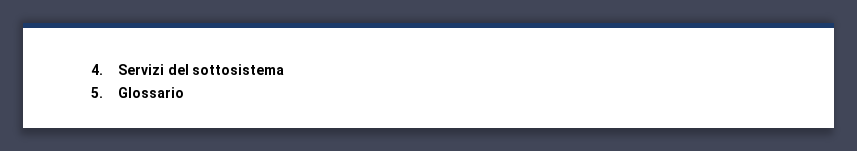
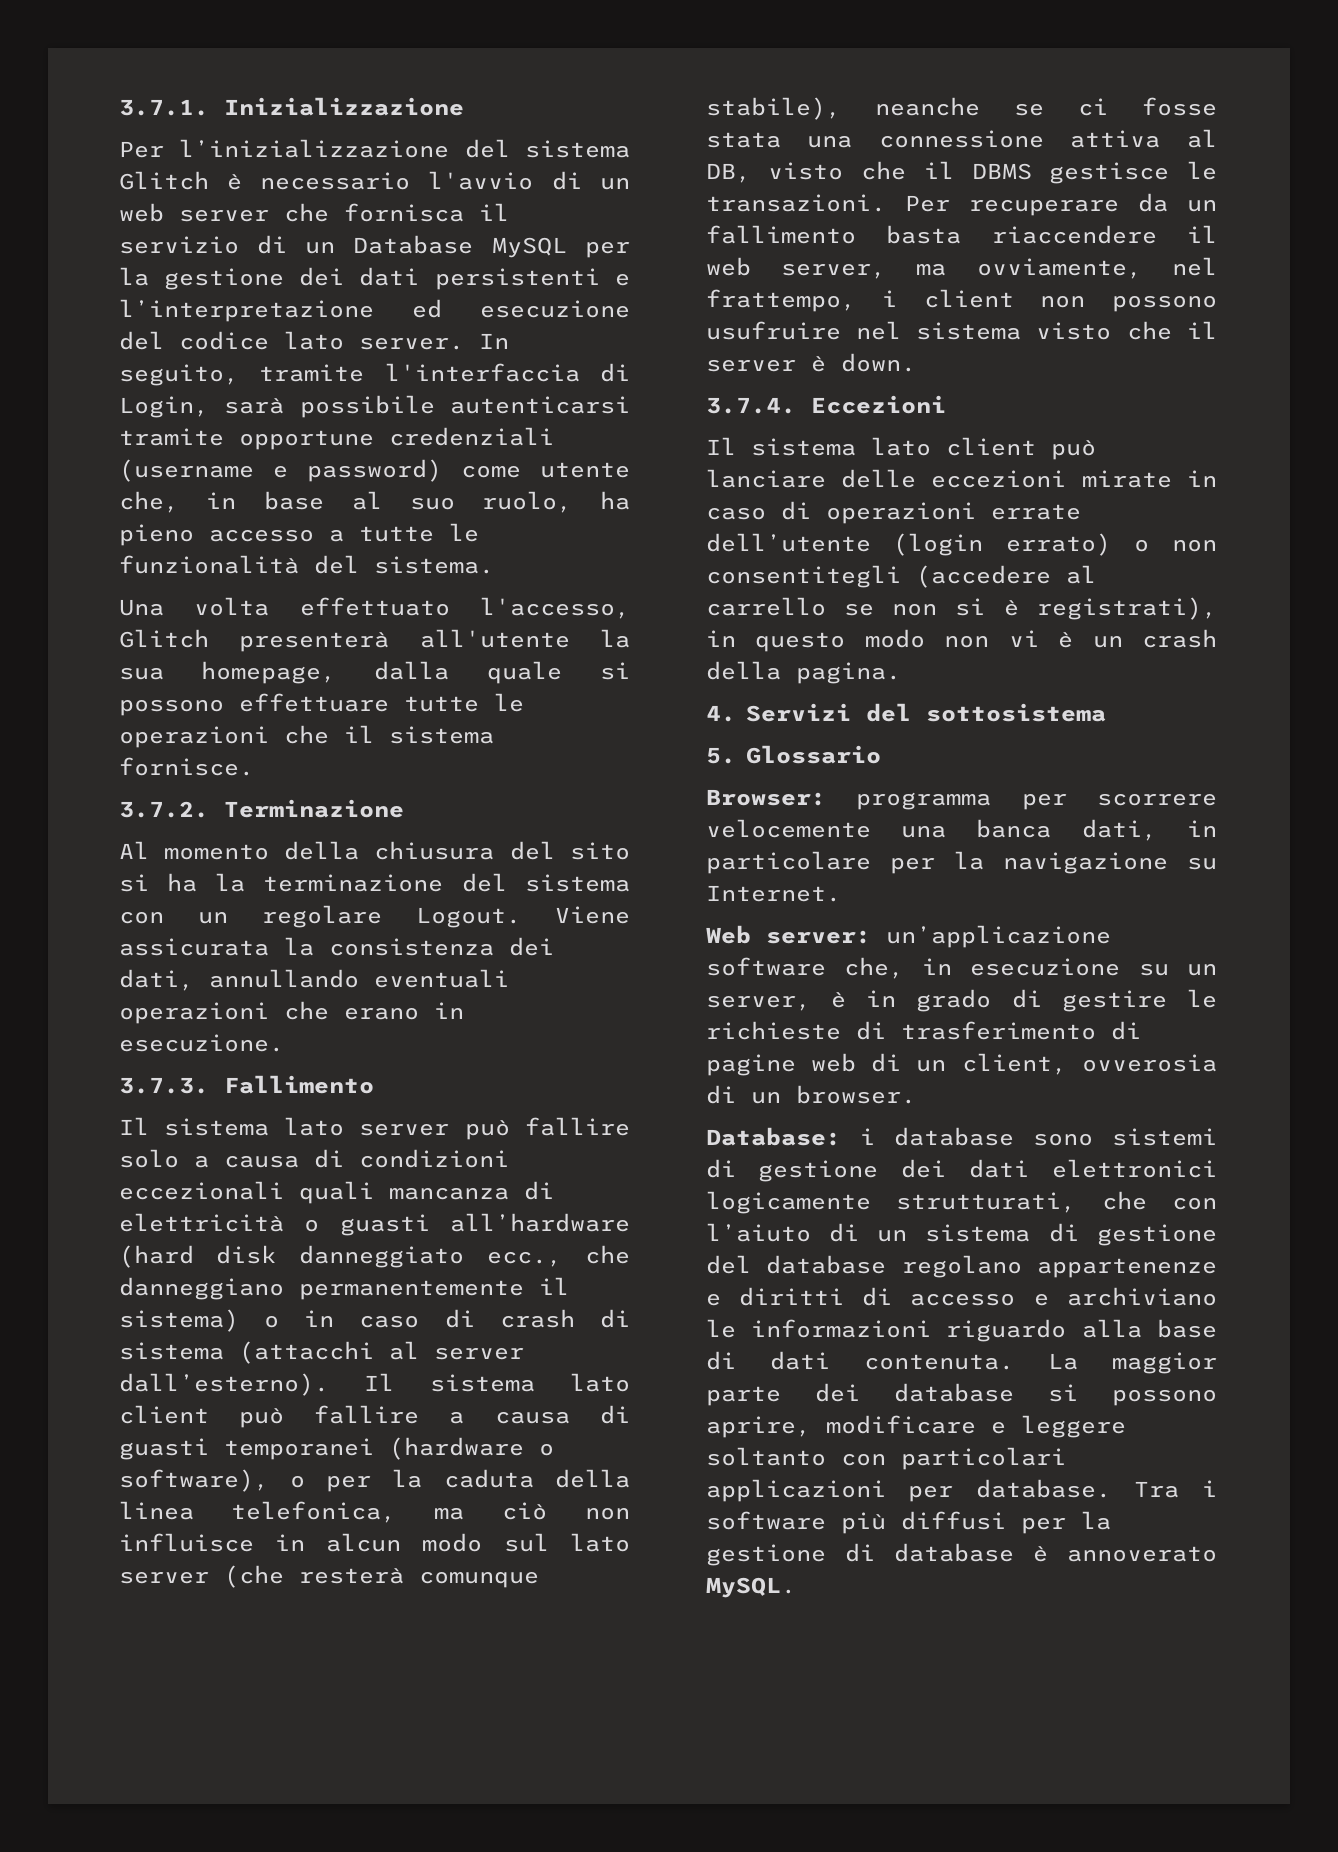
(90, 69) none -> [118,97,464,116] [118,139,630,158] [118,171,630,190] [118,203,509,222] [118,235,630,258] [118,267,630,290] [118,299,630,322] [118,331,509,350] [118,363,630,386] [118,395,630,418] [118,427,554,450] [118,459,630,482] [118,491,630,513] [118,523,479,546] [118,555,494,574] [118,597,630,619] [118,629,630,652] [118,661,630,684] [118,693,524,716] [118,725,494,748] [118,757,254,776] [118,799,404,818] [118,841,630,860] [118,873,630,892] [118,905,630,928] [118,937,554,956] [118,969,509,991] [118,1001,464,1024] [118,1034,284,1052] [118,1075,374,1094] [118,1117,630,1140] [118,1149,509,1168] [118,1181,554,1204] [118,1213,630,1236] [118,1245,630,1268] [118,1277,569,1300] [118,1309,630,1332] [118,1341,524,1364] [118,1373,630,1396] [118,1405,630,1428] [118,1437,554,1460] [118,1469,630,1492] [118,1501,630,1523] [118,1533,630,1552] [118,1565,539,1588] [705,97,1217,120] [705,129,1217,148] [705,161,1217,184] [705,193,1217,216] [705,225,1217,244] [705,257,1217,279] [705,289,1217,312] [705,321,1217,340] [705,353,916,372] [705,395,946,414] [705,437,1096,460] [705,469,1217,488] [705,501,1081,524] [705,533,1217,556] [705,565,1096,588] [705,597,1217,620] [705,629,1217,652] [705,661,901,684] 3.7.1. Inizializzazione // Per l’inizializzazione del sistema Glitch è necessario l'avvio di un web server che fornisca il servizio di un Database MySQL per la gestione dei dati persistenti e l’interpretazione ed esecuzione del codice lato server. In seguito, tramite l'interfaccia di Login, sarà possibile autenticarsi tramite opportune credenziali (username e password) come utente che, in base al suo ruolo, ha pieno accesso a tutte le funzionalità del sistema. // Una volta effettuato l'accesso, Glitch presenterà all'utente la sua homepage, dalla quale si possono effettuare tutte le operazioni che il sistema fornisce. // 3.7.2. Terminazione // Al momento della chiusura del sito si ha la terminazione del sistema con un regolare Logout. Viene assicurata la consistenza dei dati, annullando eventuali operazioni che erano in esecuzione. // 3.7.3. Fallimento // Il sistema lato server può fallire solo a causa di condizioni eccezionali quali mancanza di elettricità o guasti all’hardware (hard disk danneggiato ecc., che danneggiano permanentemente il sistema) o in caso di crash di sistema (attacchi al server dall’esterno). Il sistema lato client può fallire a causa di guasti temporanei (hardware o software), o per la caduta della linea telefonica, ma ciò non influisce in alcun modo sul lato server (che resterà comunque stabile), neanche se ci fosse stata una connessione attiva al DB, visto che il DBMS gestisce le transazioni. Per recuperare da un fallimento basta riaccendere il web server, ma ovviamente, nel frattempo, i client non possono usufruire nel sistema visto che il server è down. // 3.7.4. Eccezioni // Il sistema lato client può lanciare delle eccezioni mirate in caso di operazioni errate dell’utente (login errato) o non consentitegli (accedere al carrello se non si è registrati), in questo modo non vi è un crash della pagina. //
(184, 92) none -> [705,789,1217,810] [705,819,1217,841] [705,851,1217,874] [705,885,841,902] [705,925,1111,948] [705,957,1217,979] [705,989,1217,1012] [705,1021,1141,1040] [705,1053,1217,1076] [705,1085,916,1104] [705,1127,1217,1146] [705,1159,1217,1182] [705,1191,1217,1214] [705,1223,1217,1246] [705,1255,1217,1278] [705,1287,1217,1306] [705,1319,1217,1342] [705,1351,1217,1374] [705,1383,1217,1406] [705,1415,1126,1438] [705,1447,1066,1470] [705,1479,1217,1502] [705,1511,1111,1534] [705,1543,1217,1566] [705,1577,796,1598] // Browser: programma per scorrere velocemente una banca dati, in particolare per la navigazione su Internet. // Web server: un’applicazione software che, in esecuzione su un server, è in grado di gestire le richieste di trasferimento di pagine web di un client, ovverosia di un browser. // Database: i database sono sistemi di gestione dei dati elettronici logicamente strutturati, che con l’aiuto di un sistema di gestione del database regolano appartenenze e diritti di accesso e archiviano le informazioni riguardo alla base di dati contenuta. La maggior parte dei database si possono aprire, modificare e leggere soltanto con particolari applicazioni per database. Tra i software più diffusi per la gestione di database è annoverato MySQL.

